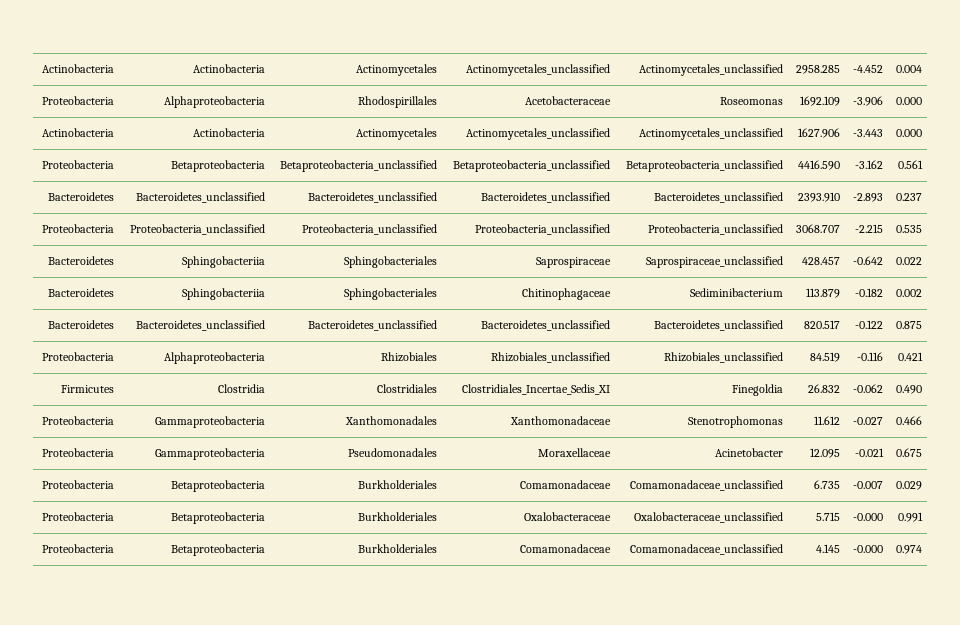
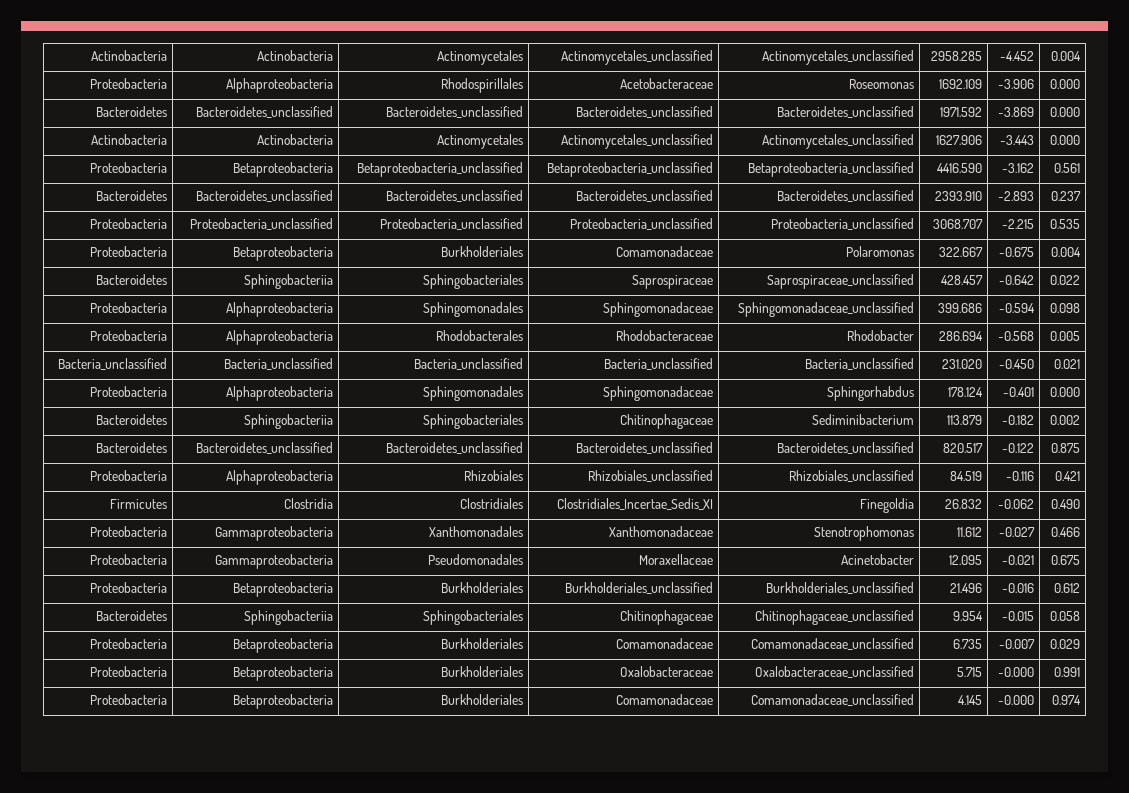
(922, 101) none -> [96,106,168,117] [196,106,334,118] [386,106,524,118] [576,106,714,118] [777,106,915,118] [940,107,983,117] [998,107,1035,117] [1050,107,1081,117] // Bacteroidetes | Bacteroidetes_unclassified | Bacteroidetes_unclassified | Bacteroidetes_unclassified | Bacteroidetes_unclassified | 1971.592 | -3.869 | 0.000
(922, 229) none -> [90,246,168,257] [233,246,334,261] [441,246,524,257] [616,246,714,257] [846,246,915,257] [939,247,984,257] [999,247,1035,257] [1051,247,1082,257] // Proteobacteria | Betaproteobacteria | Burkholderiales | Comamonadaceae | Polaromonas | 322.667 | -0.675 | 0.004
(922, 261) none -> [90,302,168,313] [226,302,334,317] [423,302,524,317] [603,302,714,317] [738,302,915,317] [938,303,983,313] [999,303,1036,313] [1050,303,1081,313] [90,330,168,341] [226,330,334,345] [436,330,524,341] [616,330,714,341] [847,330,915,341] [939,331,984,341] [998,331,1035,341] [1050,331,1081,341] [58,358,168,370] [224,358,334,370] [414,358,524,370] [604,358,714,370] [805,358,915,370] [942,359,983,369] [999,359,1035,369] [1054,359,1081,369] [90,386,168,397] [226,386,334,401] [423,386,524,401] [603,386,714,401] [827,386,915,401] [948,387,984,397] [1003,387,1035,397] [1050,387,1081,397] // Proteobacteria | Alphaproteobacteria | Sphingomonadales | Sphingomonadaceae | Sphingomonadaceae_unclassified | 399.686 | -0.594 | 0.098 // Proteobacteria | Alphaproteobacteria | Rhodobacterales | Rhodobacteraceae | Rhodobacter | 286.694 | -0.568 | 0.005 // Bacteria_unclassified | Bacteria_unclassified | Bacteria_unclassified | Bacteria_unclassified | Bacteria_unclassified | 231.020 | -0.450 | 0.021 // Proteobacteria | Alphaproteobacteria | Sphingomonadales | Sphingomonadaceae | Sphingorhabdus | 178.124 | -0.401 | 0.000
(922, 452) none -> [90,582,168,593] [233,582,334,597] [441,582,524,593] [565,582,714,594] [766,582,915,594] [950,583,983,593] [1002,583,1035,593] [1054,583,1081,593] [96,610,168,621] [244,610,334,625] [423,610,524,625] [620,610,714,625] [755,610,915,625] [953,611,984,621] [1002,611,1035,621] [1050,611,1081,621] // Proteobacteria | Betaproteobacteria | Burkholderiales | Burkholderiales_unclassified | Burkholderiales_unclassified | 21.496 | -0.016 | 0.612 // Bacteroidetes | Sphingobacteriia | Sphingobacteriales | Chitinophagaceae | Chitinophagaceae_unclassified | 9.954 | -0.015 | 0.058

